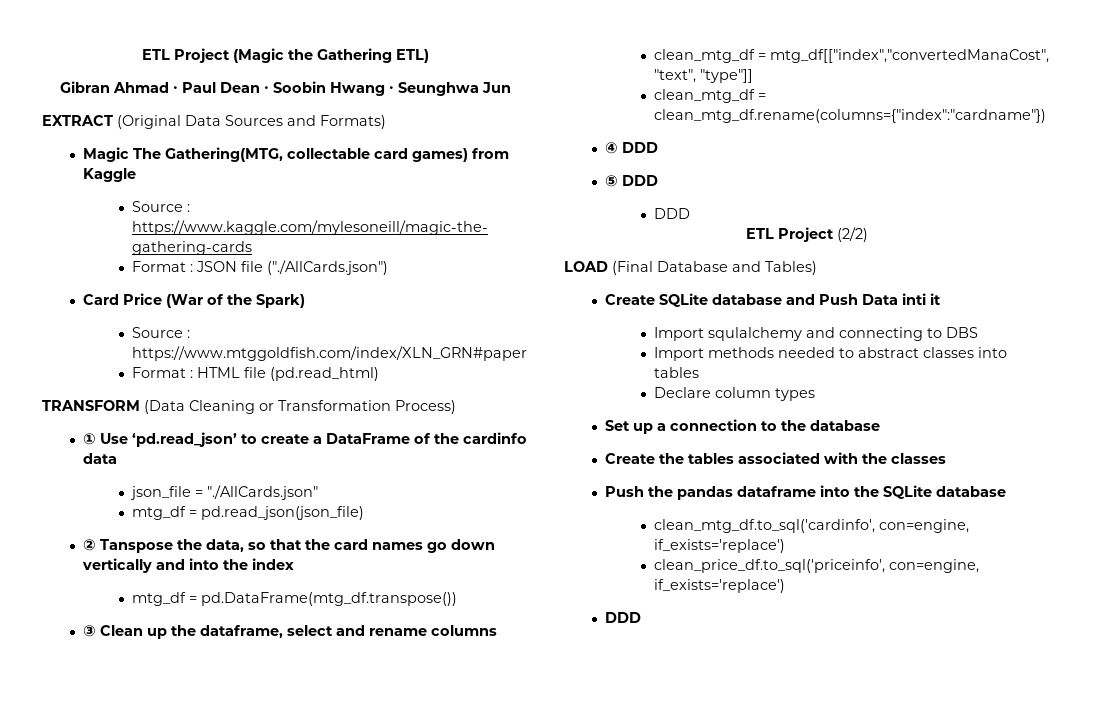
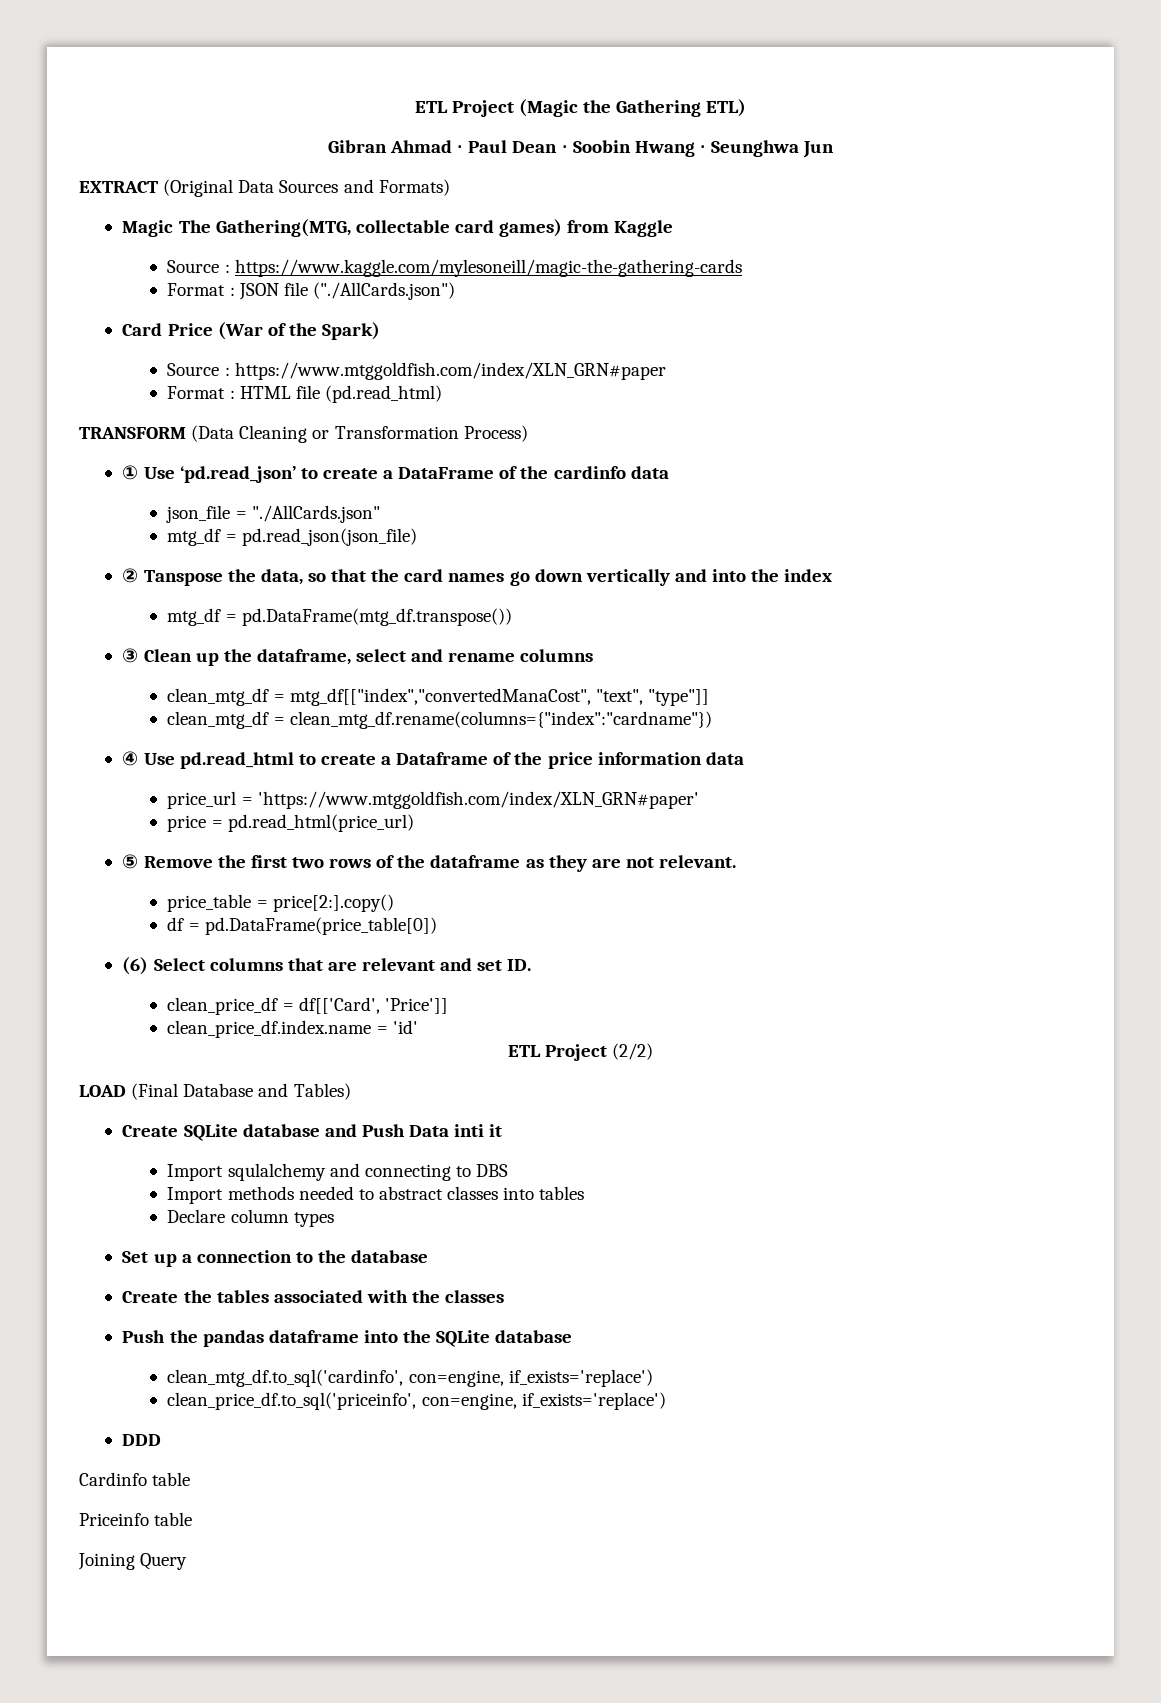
[621,142,658,153] [604,175,658,187] [653,208,690,219] DDD // ⑤ DDD // DDD -> [143,752,744,769] [167,791,699,809] [167,814,414,832] [122,854,737,872] [167,894,394,912] [167,917,437,935] [122,957,532,975] [167,997,448,1015] [167,1020,418,1038] Use pd.read_html to create a Dataframe of the price information data // price_url = 'https://www.mtggoldfish.com/index/XLN_GRN#paper' // price = pd.read_html(price_url) // ⑤ Remove the first two rows of the dataframe as they are not relevant. // price_table = price[2:].copy() // df = pd.DataFrame(price_table[0]) // (6) Select columns that are relevant and set ID. // clean_price_df = df[['Card', 'Price']] // clean_price_df.index.name = 'id'
(641, 617) none -> [79,1472,191,1486] [79,1512,193,1526] [78,1553,188,1570] // Cardinfo table // Priceinfo table // Joining Query

